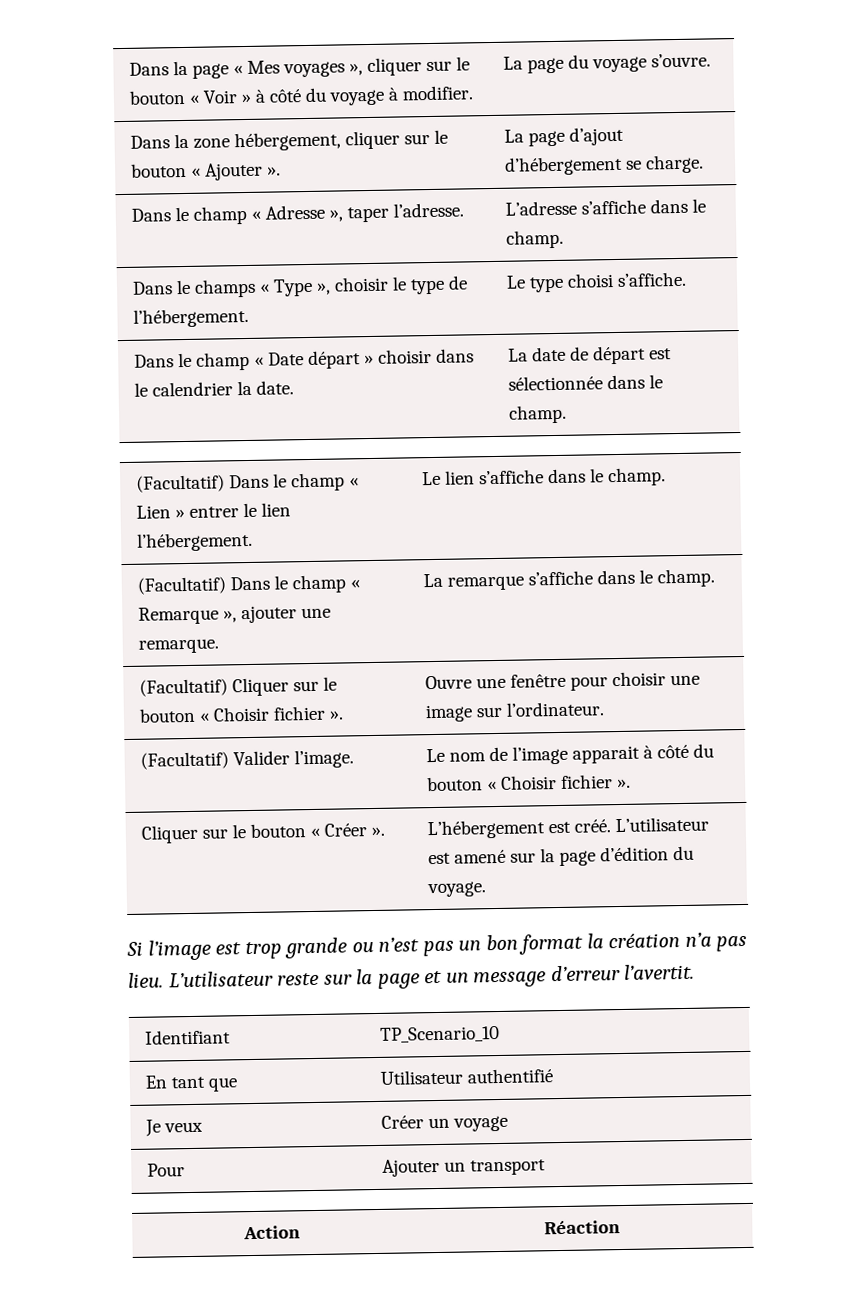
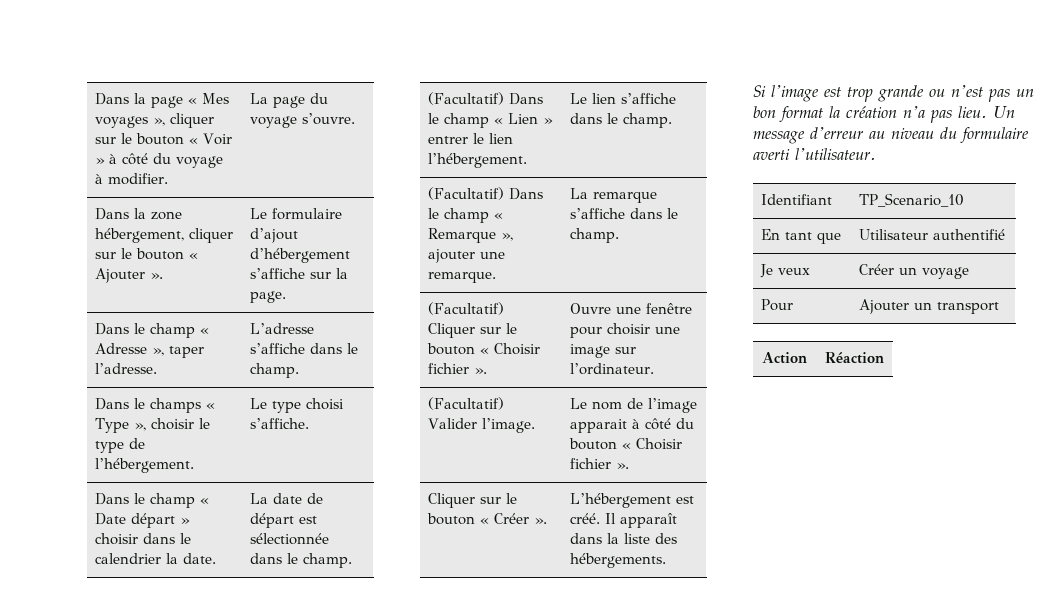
[503,126,624,147] [503,154,704,176] La page d’ajout d’hébergement se charge. -> [250,208,343,220] [250,228,299,243] [250,248,351,263] [250,268,349,279] [250,291,287,303] Le formulaire d’ajout d’hébergement s’affiche sur la page.
[614,816,709,833] [427,845,694,866] [426,881,486,898] L’utilisateur est amené sur la page d’édition du voyage. -> [605,513,678,528] [570,533,678,544] [570,553,667,568] Il apparaît dans la liste des hébergements.
[168,963,696,989] L’utilisateur reste sur la page et un message d’erreur l’avertit. -> [993,106,1015,119] [753,127,1029,144] [753,148,876,160] Un message d’erreur au niveau du formulaire averti l’utilisateur.

